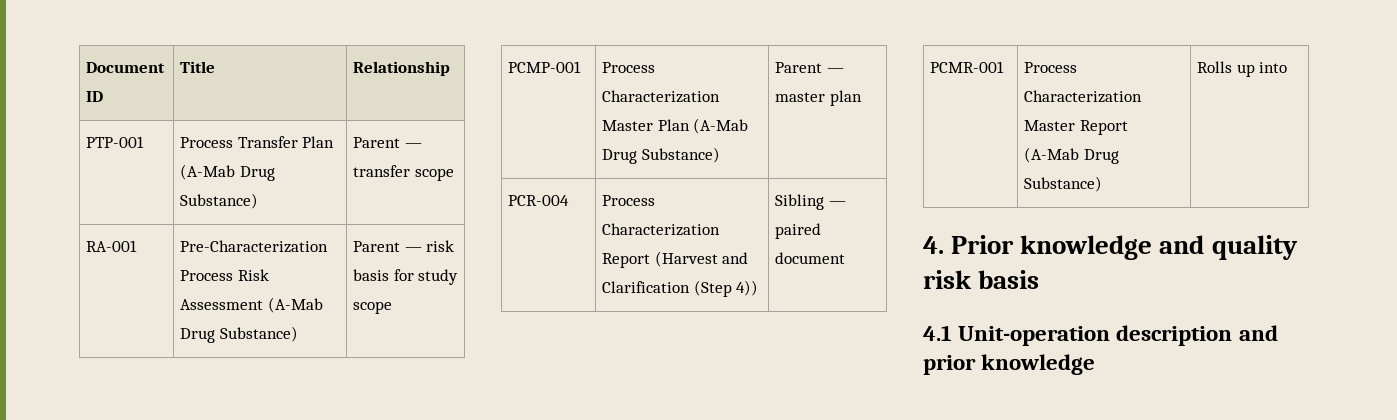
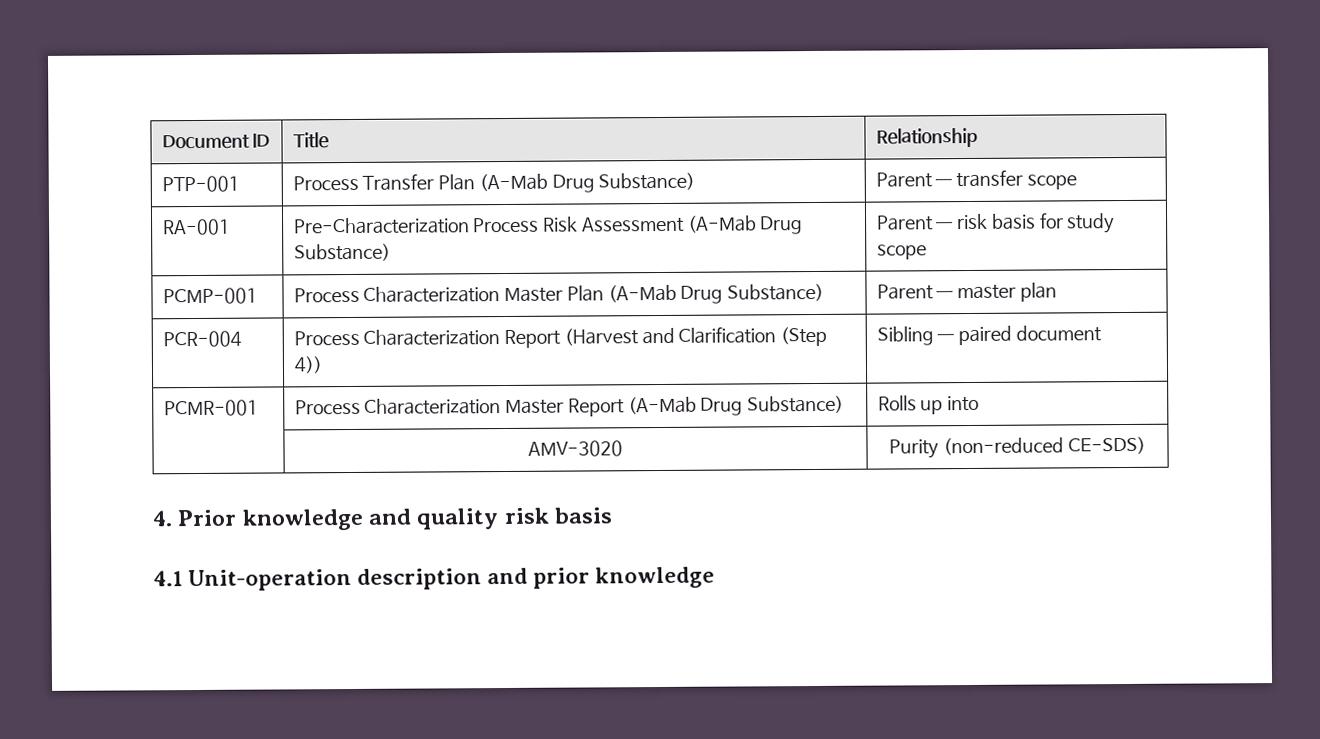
(1288, 67) none -> [528,440,623,457] [889,436,1146,459] // | AMV-3020 | Purity (non-reduced CE-SDS)

